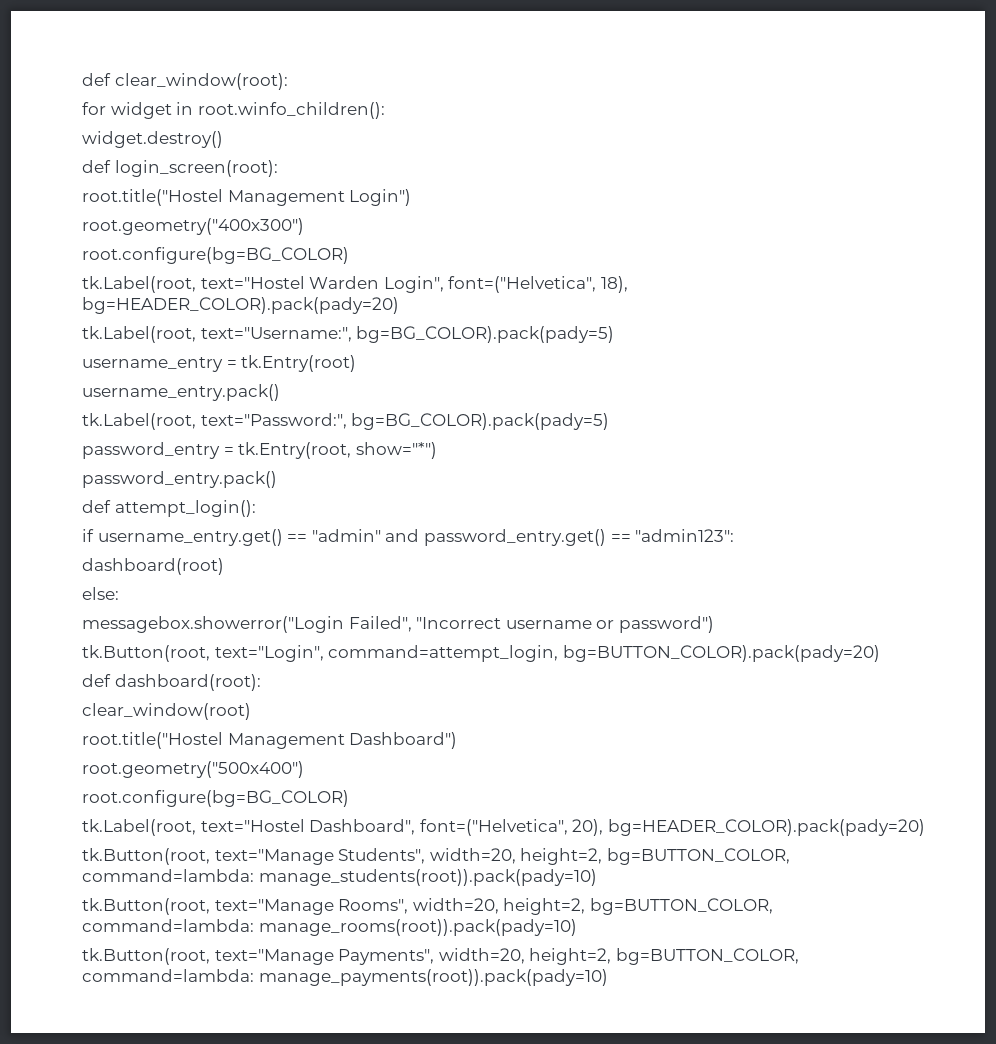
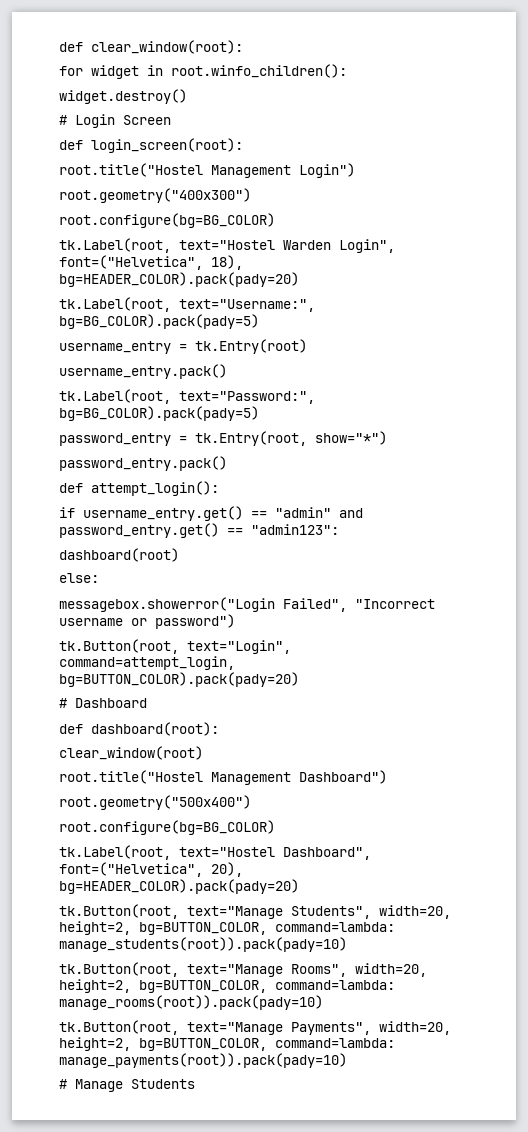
(223, 139) none -> [59,114,171,128] // # Login Screen
(880, 653) none -> [59,698,147,708] // # Dashboard
(608, 977) none -> [59,1079,195,1092] // # Manage Students

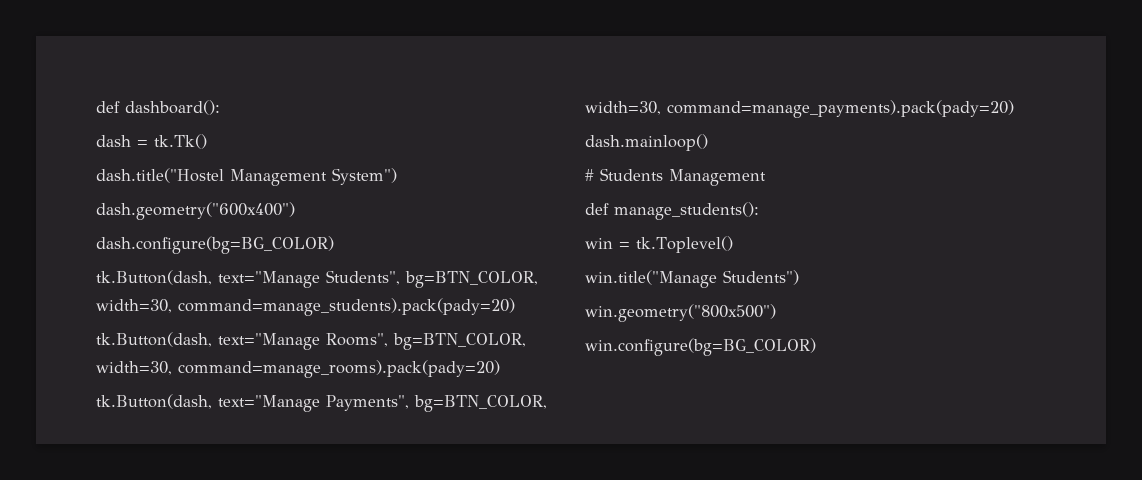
[59,40,243,54] [59,64,347,79] [59,89,187,104] [59,114,171,128] [59,138,243,153] [59,163,355,178] [59,188,251,203] [59,213,275,228] [59,238,395,253] [59,255,243,270] [59,272,299,287] [59,297,315,312] [59,314,259,329] [59,339,307,354] [59,364,227,379] [59,389,315,404] [59,406,259,421] [59,431,387,446] [59,456,227,471] [59,481,219,496] [59,506,363,521] [59,523,339,538] [59,548,179,562] [59,573,99,583] [59,597,435,612] [59,614,235,629] [59,639,291,654] [59,656,235,670] [59,672,299,687] [59,698,147,708] [59,722,219,736] [59,746,203,760] [59,770,387,785] [59,795,251,810] [59,820,275,835] [59,845,371,860] [59,862,243,877] [59,879,299,894] [59,904,451,919] [59,921,395,935] [59,937,347,952] [59,962,427,977] [59,979,395,993] [59,995,323,1010] [59,1020,451,1035] [59,1037,395,1051] [59,1053,347,1068] [59,1079,195,1092] def clear_window(root): // for widget in root.winfo_children(): // widget.destroy() // # Login Screen // def login_screen(root): // root.title("Hostel Management Login") // root.geometry("400x300") // root.configure(bg=BG_COLOR) // tk.Label(root, text="Hostel Warden Login", font=("Helvetica", 18), bg=HEADER_COLOR).pack(pady=20) // tk.Label(root, text="Username:", bg=BG_COLOR).pack(pady=5) // username_entry = tk.Entry(root) // username_entry.pack() // tk.Label(root, text="Password:", bg=BG_COLOR).pack(pady=5) // password_entry = tk.Entry(root, show="*") // password_entry.pack() // def attempt_login(): // if username_entry.get() == "admin" and password_entry.get() == "admin123": // dashboard(root) // else: // messagebox.showerror("Login Failed", "Incorrect username or password") // tk.Button(root, text="Login", command=attempt_login, bg=BUTTON_COLOR).pack(pady=20) // # Dashboard // def dashboard(root): // clear_window(root) // root.title("Hostel Management Dashboard") // root.geometry("500x400") // root.configure(bg=BG_COLOR) // tk.Label(root, text="Hostel Dashboard", font=("Helvetica", 20), bg=HEADER_COLOR).pack(pady=20) // tk.Button(root, text="Manage Students", width=20, height=2, bg=BUTTON_COLOR, command=lambda: manage_students(root)).pack(pady=10) // tk.Button(root, text="Manage Rooms", width=20, height=2, bg=BUTTON_COLOR, command=lambda: manage_rooms(root)).pack(pady=10) // tk.Button(root, text="Manage Payments", width=20, height=2, bg=BUTTON_COLOR, command=lambda: manage_payments(root)).pack(pady=10) // # Manage Students -> [96,100,220,115] [96,134,207,149] [96,168,397,186] [96,202,295,220] [96,236,334,254] [96,270,538,288] [96,298,515,316] [96,332,526,350] [96,360,500,378] [96,394,547,412] [585,100,1014,118] [585,134,708,151] [585,168,766,186] [585,202,759,220] [585,236,733,253] [585,270,799,288] [585,304,776,322] [585,338,816,356] def dashboard(): // dash = tk.Tk() // dash.title("Hostel Management System") // dash.geometry("600x400") // dash.configure(bg=BG_COLOR) // tk.Button(dash, text="Manage Students", bg=BTN_COLOR, width=30, command=manage_students).pack(pady=20) // tk.Button(dash, text="Manage Rooms", bg=BTN_COLOR, width=30, command=manage_rooms).pack(pady=20) // tk.Button(dash, text="Manage Payments", bg=BTN_COLOR, width=30, command=manage_payments).pack(pady=20) // dash.mainloop() // # Students Management // def manage_students(): // win = tk.Toplevel() // win.title("Manage Students") // win.geometry("800x500") // win.configure(bg=BG_COLOR)

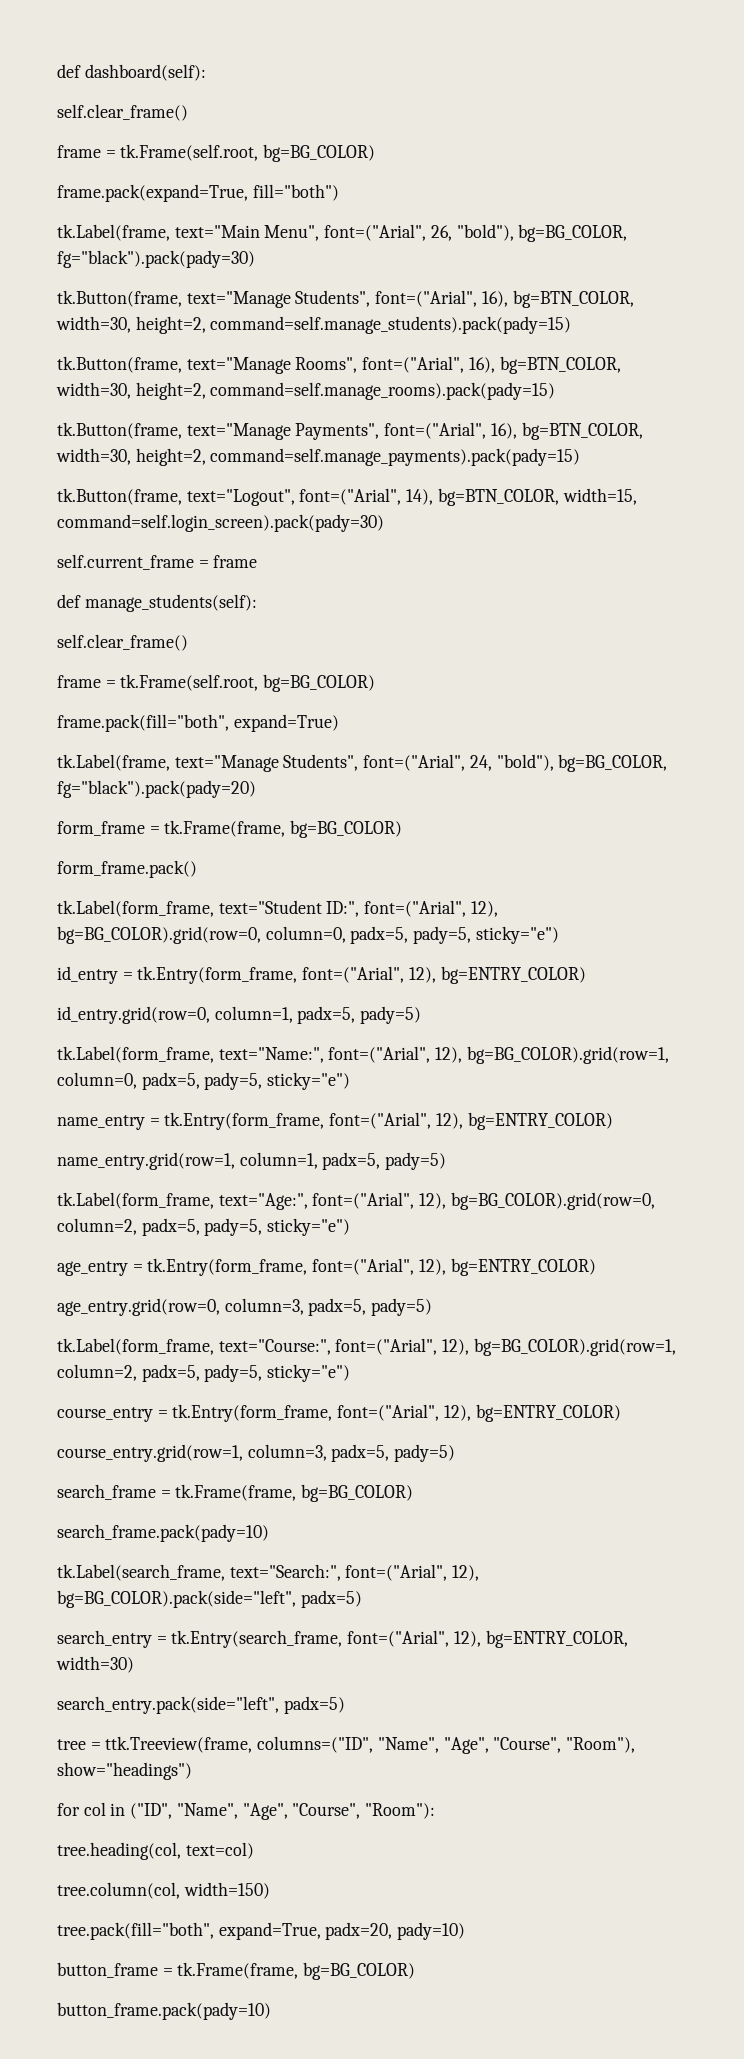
[96,100,220,115] [96,134,207,149] [96,168,397,186] [96,202,295,220] [96,236,334,254] [96,270,538,288] [96,298,515,316] [96,332,526,350] [96,360,500,378] [96,394,547,412] [585,100,1014,118] [585,134,708,151] [585,168,766,186] [585,202,759,220] [585,236,733,253] [585,270,799,288] [585,304,776,322] [585,338,816,356] def dashboard(): // dash = tk.Tk() // dash.title("Hostel Management System") // dash.geometry("600x400") // dash.configure(bg=BG_COLOR) // tk.Button(dash, text="Manage Students", bg=BTN_COLOR, width=30, command=manage_students).pack(pady=20) // tk.Button(dash, text="Manage Rooms", bg=BTN_COLOR, width=30, command=manage_rooms).pack(pady=20) // tk.Button(dash, text="Manage Payments", bg=BTN_COLOR, width=30, command=manage_payments).pack(pady=20) // dash.mainloop() // # Students Management // def manage_students(): // win = tk.Toplevel() // win.title("Manage Students") // win.geometry("800x500") // win.configure(bg=BG_COLOR) -> [57,64,206,81] [57,104,188,121] [57,144,376,162] [57,184,339,202] [57,224,628,242] [57,250,255,268] [57,290,634,308] [56,316,572,334] [57,356,621,374] [56,382,556,400] [57,422,643,440] [56,448,581,466] [57,488,637,506] [57,514,384,532] [57,554,258,570] [57,594,257,612] [57,634,188,651] [57,674,376,692] [57,714,339,732] [57,754,668,772] [57,780,256,798] [57,820,403,838] [57,860,197,878] [57,900,498,917] [57,926,559,944] [57,966,586,984] [57,1006,422,1024] [57,1046,669,1064] [57,1072,351,1090] [57,1112,613,1130] [57,1152,447,1170] [57,1192,655,1210] [57,1218,351,1236] [57,1258,596,1276] [57,1298,433,1316] [57,1338,676,1356] [57,1364,351,1382] [57,1404,621,1422] [57,1444,456,1462] [57,1484,414,1502] [57,1524,269,1542] [57,1564,480,1581] [57,1590,362,1608] [57,1630,628,1648] [56,1656,134,1673] [57,1696,345,1714] [57,1736,636,1754] [57,1762,192,1780] [57,1802,436,1820] [57,1842,254,1860] [57,1882,270,1899] [57,1922,466,1940] [57,1962,416,1980] [57,2002,271,2020] def dashboard(self): // self.clear_frame() // frame = tk.Frame(self.root, bg=BG_COLOR) // frame.pack(expand=True, fill="both") // tk.Label(frame, text="Main Menu", font=("Arial", 26, "bold"), bg=BG_COLOR, fg="black").pack(pady=30) // tk.Button(frame, text="Manage Students", font=("Arial", 16), bg=BTN_COLOR, width=30, height=2, command=self.manage_students).pack(pady=15) // tk.Button(frame, text="Manage Rooms", font=("Arial", 16), bg=BTN_COLOR, width=30, height=2, command=self.manage_rooms).pack(pady=15) // tk.Button(frame, text="Manage Payments", font=("Arial", 16), bg=BTN_COLOR, width=30, height=2, command=self.manage_payments).pack(pady=15) // tk.Button(frame, text="Logout", font=("Arial", 14), bg=BTN_COLOR, width=15, command=self.login_screen).pack(pady=30) // self.current_frame = frame // def manage_students(self): // self.clear_frame() // frame = tk.Frame(self.root, bg=BG_COLOR) // frame.pack(fill="both", expand=True) // tk.Label(frame, text="Manage Students", font=("Arial", 24, "bold"), bg=BG_COLOR, fg="black").pack(pady=20) // form_frame = tk.Frame(frame, bg=BG_COLOR) // form_frame.pack() // tk.Label(form_frame, text="Student ID:", font=("Arial", 12), bg=BG_COLOR).grid(row=0, column=0, padx=5, pady=5, sticky="e") // id_entry = tk.Entry(form_frame, font=("Arial", 12), bg=ENTRY_COLOR) // id_entry.grid(row=0, column=1, padx=5, pady=5) // tk.Label(form_frame, text="Name:", font=("Arial", 12), bg=BG_COLOR).grid(row=1, column=0, padx=5, pady=5, sticky="e") // name_entry = tk.Entry(form_frame, font=("Arial", 12), bg=ENTRY_COLOR) // name_entry.grid(row=1, column=1, padx=5, pady=5) // tk.Label(form_frame, text="Age:", font=("Arial", 12), bg=BG_COLOR).grid(row=0, column=2, padx=5, pady=5, sticky="e") // age_entry = tk.Entry(form_frame, font=("Arial", 12), bg=ENTRY_COLOR) // age_entry.grid(row=0, column=3, padx=5, pady=5) // tk.Label(form_frame, text="Course:", font=("Arial", 12), bg=BG_COLOR).grid(row=1, column=2, padx=5, pady=5, sticky="e") // course_entry = tk.Entry(form_frame, font=("Arial", 12), bg=ENTRY_COLOR) // course_entry.grid(row=1, column=3, padx=5, pady=5) // search_frame = tk.Frame(frame, bg=BG_COLOR) // search_frame.pack(pady=10) // tk.Label(search_frame, text="Search:", font=("Arial", 12), bg=BG_COLOR).pack(side="left", padx=5) // search_entry = tk.Entry(search_frame, font=("Arial", 12), bg=ENTRY_COLOR, width=30) // search_entry.pack(side="left", padx=5) // tree = ttk.Treeview(frame, columns=("ID", "Name", "Age", "Course", "Room"), show="headings") // for col in ("ID", "Name", "Age", "Course", "Room"): // tree.heading(col, text=col) // tree.column(col, width=150) // tree.pack(fill="both", expand=True, padx=20, pady=10) // button_frame = tk.Frame(frame, bg=BG_COLOR) // button_frame.pack(pady=10)

